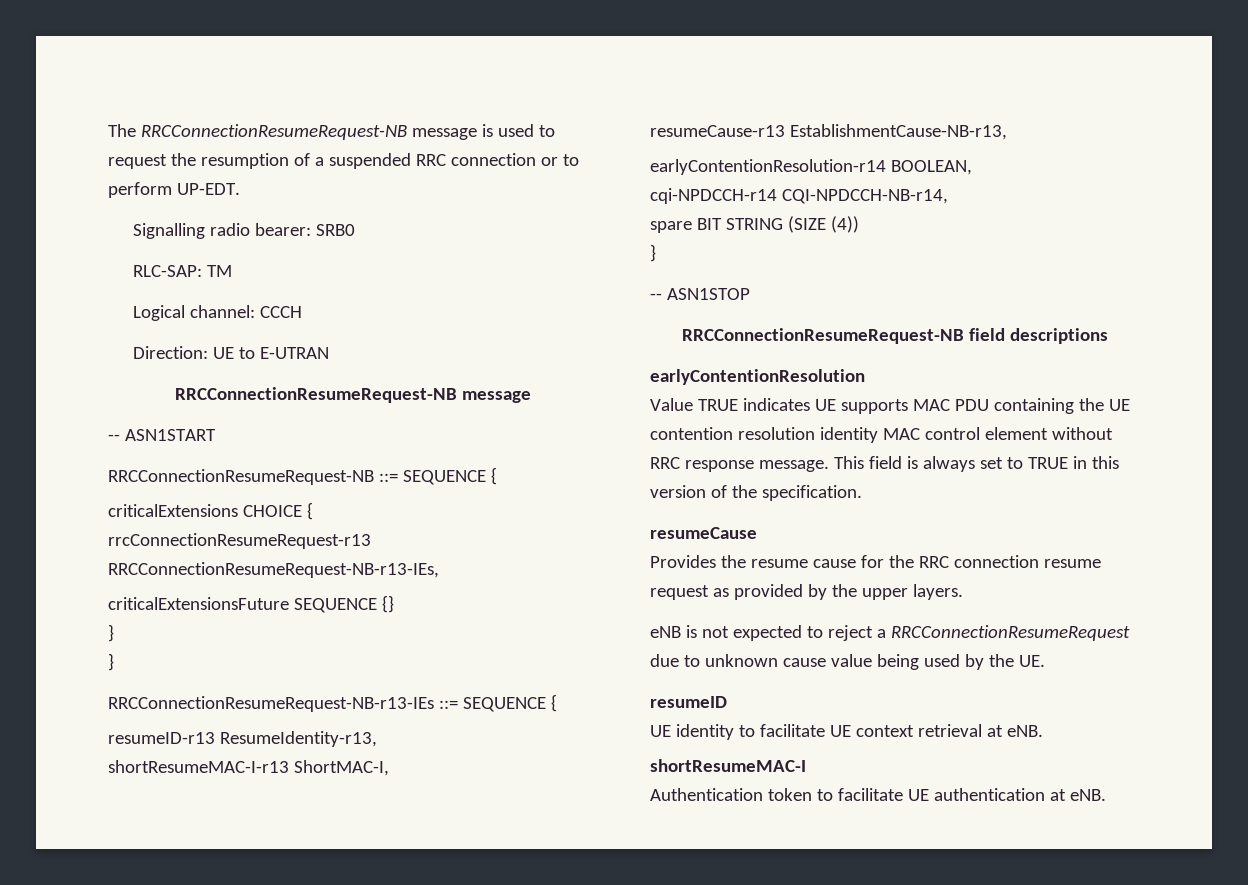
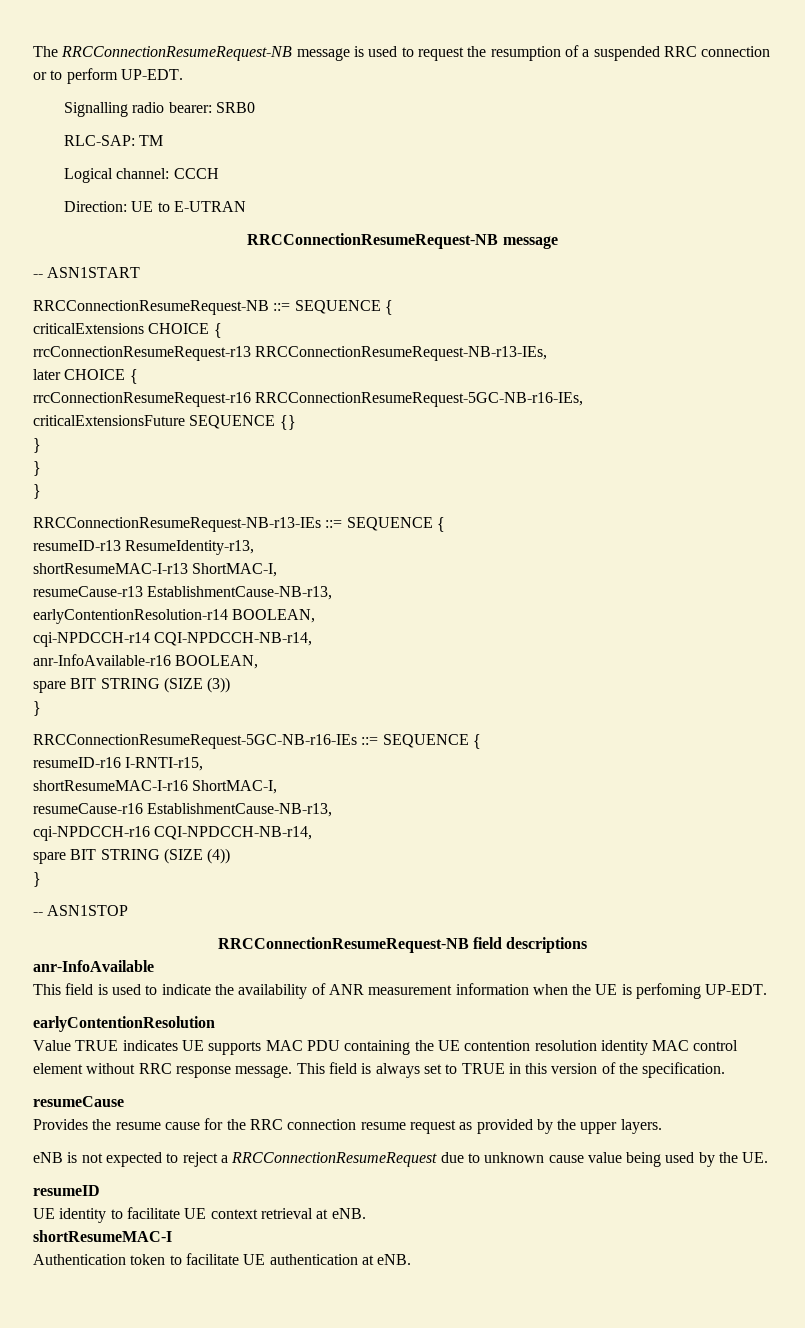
(439, 570) none -> [33,369,138,384] [33,392,584,407] // later CHOICE { // rrcConnectionResumeRequest-r16 RRCConnectionResumeRequest-5GC-NB-r16-IEs,
(114, 662) none -> [33,484,41,499] // }
(948, 196) none -> [33,654,259,669] [33,677,231,693] [33,701,41,716] [33,734,481,749] [33,757,204,771] [33,780,278,794] [33,803,333,817] [33,826,313,841] // anr-InfoAvailable-r16 BOOLEAN, // spare BIT STRING (SIZE (3)) // } // RRCConnectionResumeRequest-5GC-NB-r16-IEs ::= SEQUENCE { // resumeID-r16 I-RNTI-r15, // shortResumeMAC-I-r16 ShortMAC-I, // resumeCause-r16 EstablishmentCause-NB-r13, // cqi-NPDCCH-r16 CQI-NPDCCH-NB-r14,
(1108, 336) none -> [33,960,154,972] [33,983,768,999] // anr-InfoAvailable // This field is used to indicate the availability of ANR measurement information when the UE is perfoming UP-EDT.

